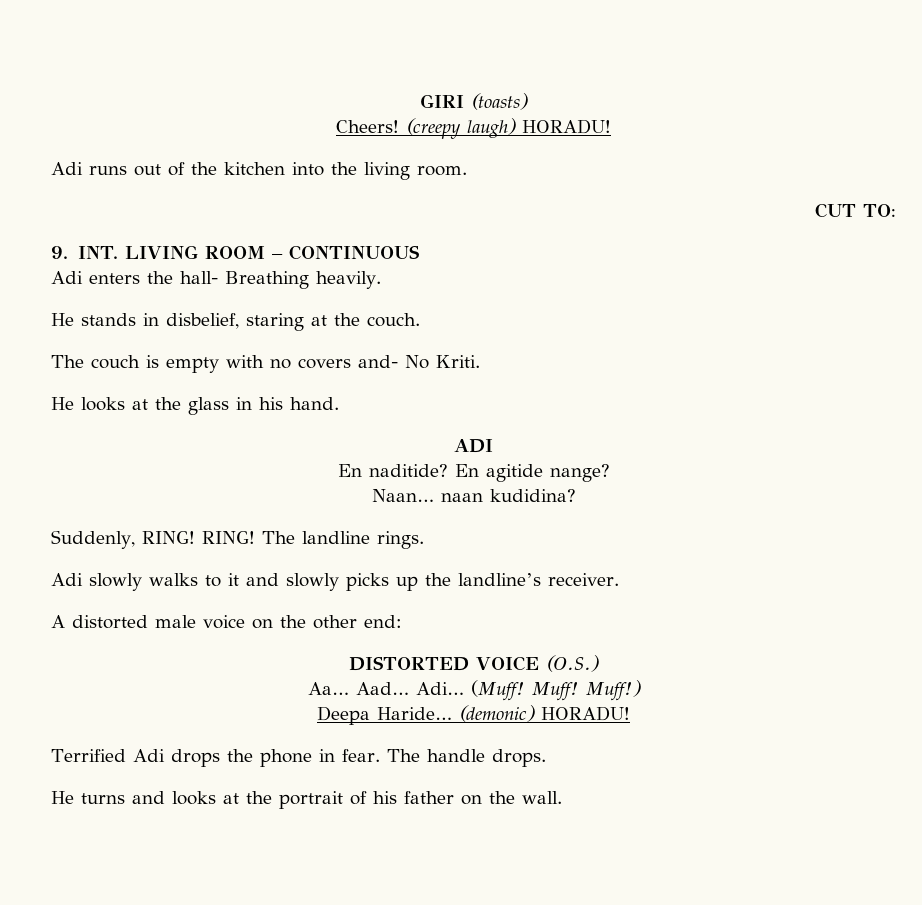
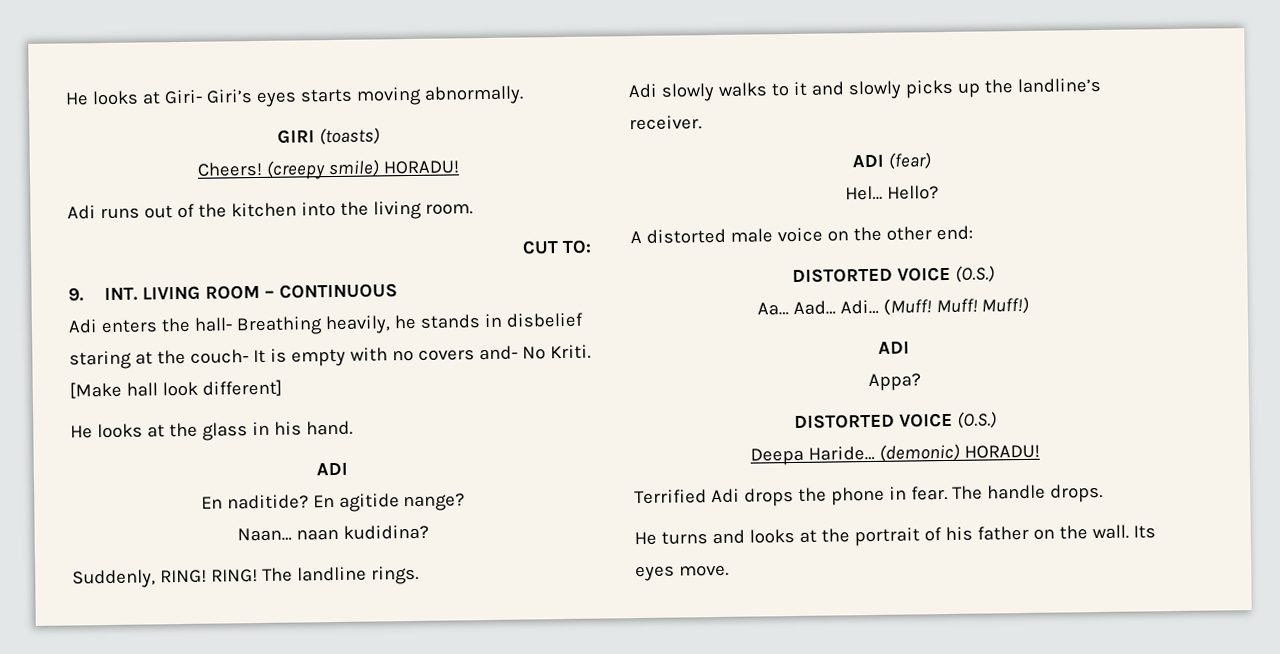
(420, 101) none -> [65,85,524,108] He looks at Giri- Giri’s eyes starts moving abnormally. //
[467,118,516,138] laugh) -> [327,159,380,178] smile)
[316,271,381,289] [51,313,74,326] heavily. // He -> [324,314,417,335] heavily, he
[166,313,239,329] disbelief, -> [505,312,583,328] disbelief
[367,313,420,327] [51,355,140,369] couch. // The couch -> [189,349,266,364] couch- It
(480, 361) none -> [69,379,282,399] [Make hall look different]
(619, 579) none -> [851,152,931,170] [845,185,939,201] // ADI (fear) // Hel… Hello?
(641, 690) none -> [878,341,910,354] [867,373,921,392] [793,411,997,430] // ADI // Appa? // DISTORTED VOICE (O.S.)
(562, 797) none -> [1132,525,1156,539] [635,564,729,582] Its eyes move.

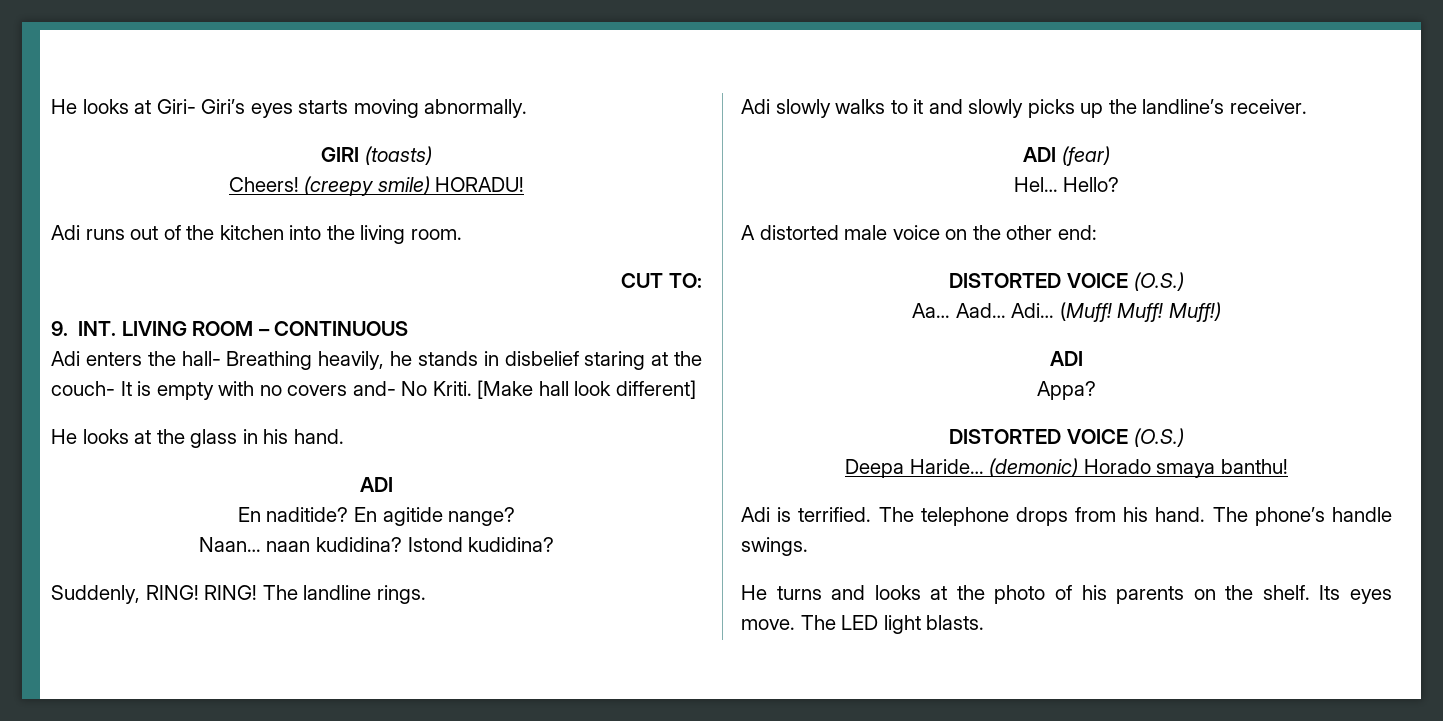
(429, 532) none -> [407,537,555,552] Istond kudidina?
[963,444,1040,459] [634,483,1103,507] HORADU! // Terrified Adi drops the phone in fear. The handle drops. -> [1083,459,1288,478] [741,507,1392,526] [741,537,808,556] Horado smaya banthu! // Adi is terrified. The telephone drops from his hand. The phone’s handle swings.
[853,527,920,547] portrait -> [994,585,1046,604] photo
[976,524,1129,541] father on the wall. -> [1116,585,1310,604] parents on the shelf.
(729, 570) none -> [800,615,985,634] The LED light blasts.

